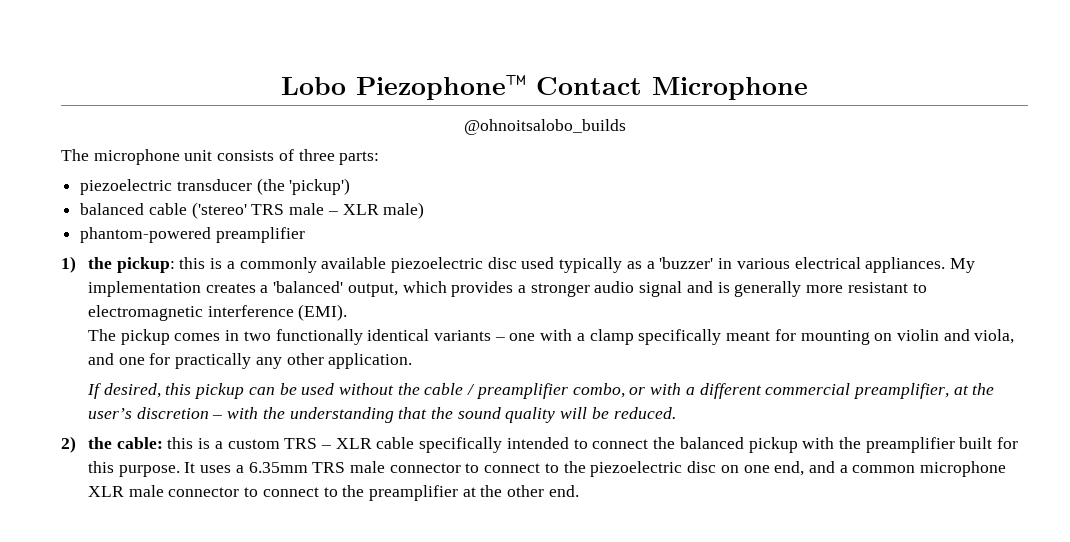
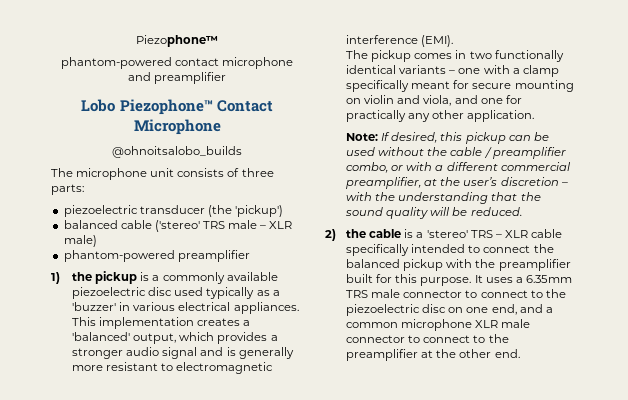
(281, 86) none -> [136,35,218,47] [60,57,294,69] [127,72,227,84] Piezophone™ // phantom-powered contact microphone and preamplifier //
[116,257,206,273] pickup: this -> [95,271,138,284] pickup
[949,258,975,273] My -> [72,317,97,326] This
(796, 335) none -> [472,83,512,89] secure
(413, 361) none -> [346,133,379,141] Note:
[116,437,280,449] cable: this is a custom -> [369,229,468,238] cable is a 'stereo'

